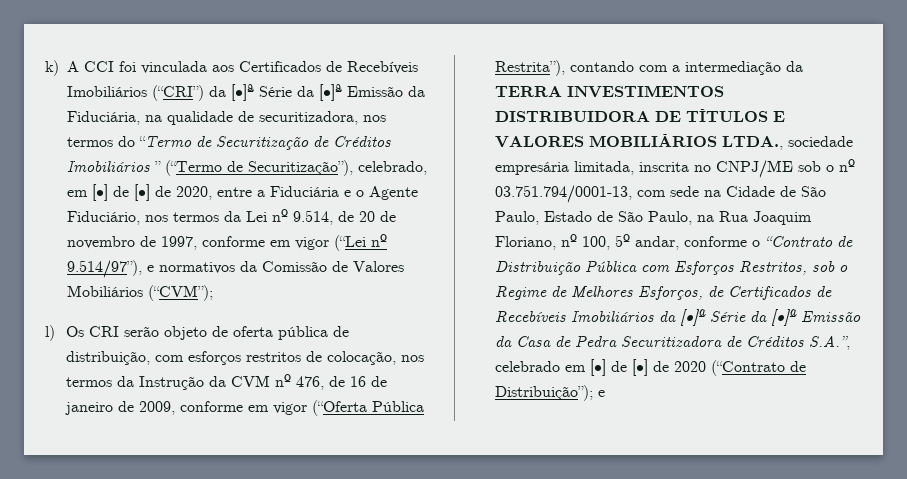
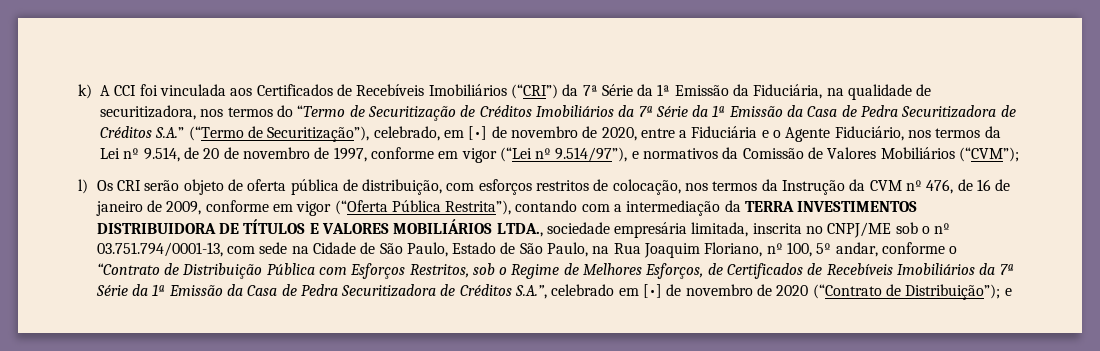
[231,84,343,101] [•]ª Série da [•]ª -> [582,84,671,96] 7ª Série da 1ª
[155,161,161,172] ” -> [618,105,1016,118] [100,126,185,138] da 7ª Série da 1ª Emissão da Casa de Pedra Securitizadora de Créditos S.A.”
[134,184,150,201] [•] -> [510,126,578,138] novembro
[680,309,798,326] [•]ª Série da [•]ª -> [999,264,1014,275] [95,284,166,296] 7ª Série da 1ª
[632,359,649,376] [•] -> [685,284,753,296] novembro

